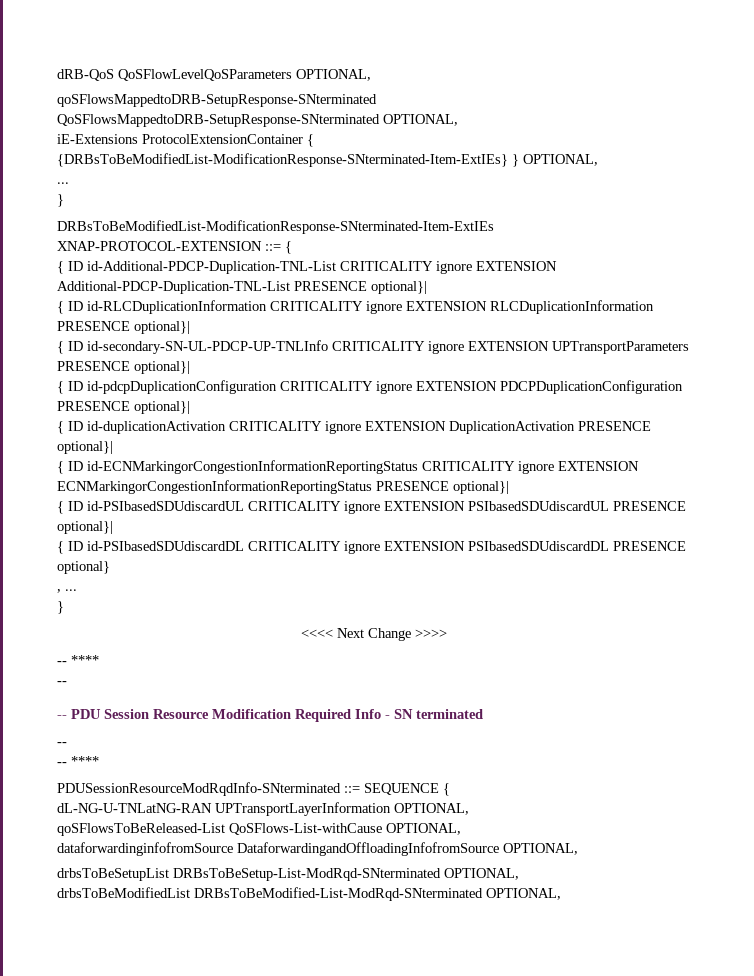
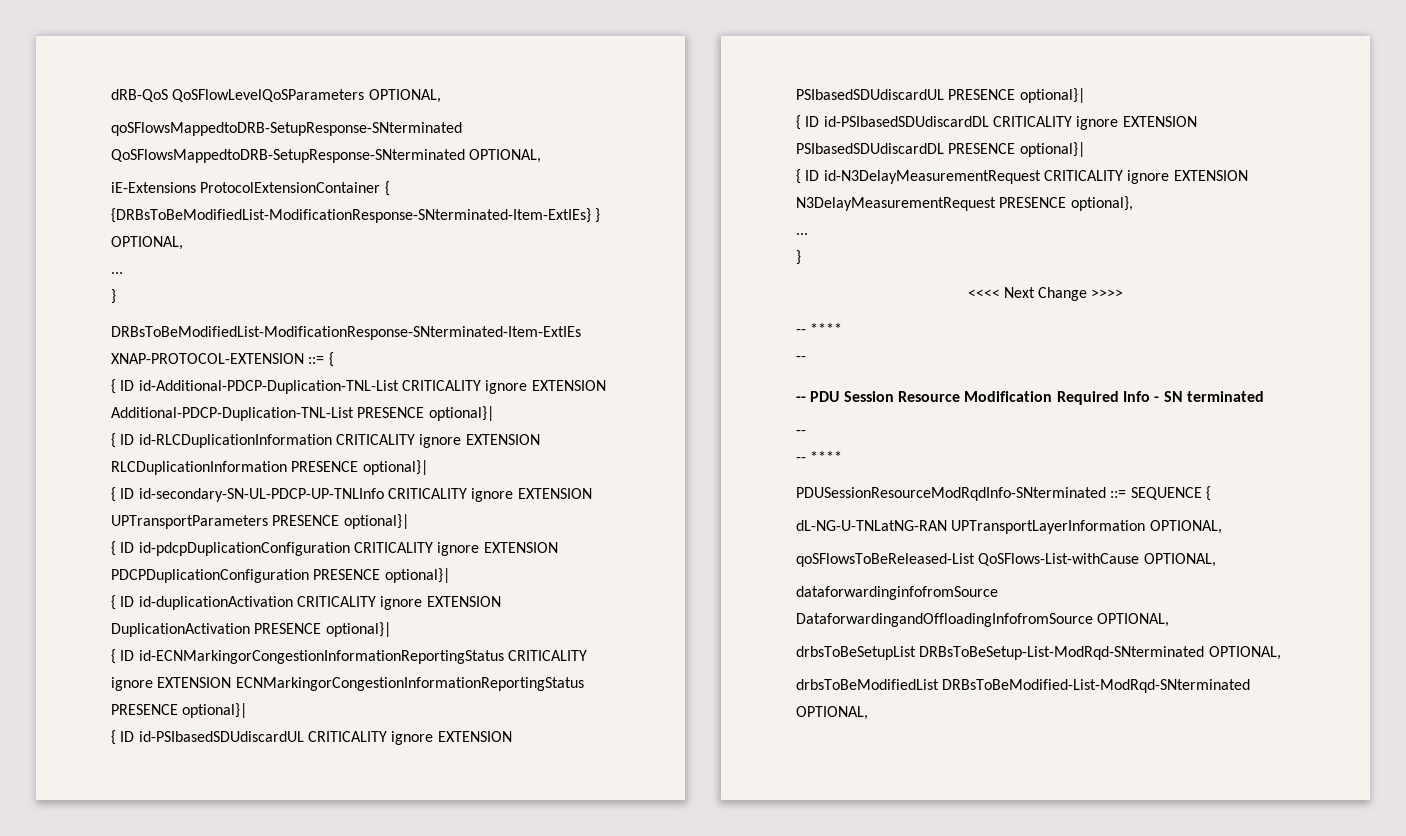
[57,561,110,574] [57,589,61,593] optional} // , -> [1019,142,1085,157] [796,169,1248,184] [796,196,1133,211] optional}| // { ID id-N3DelayMeasurementRequest CRITICALITY ignore EXTENSION N3DelayMeasurementRequest PRESENCE optional}, //

